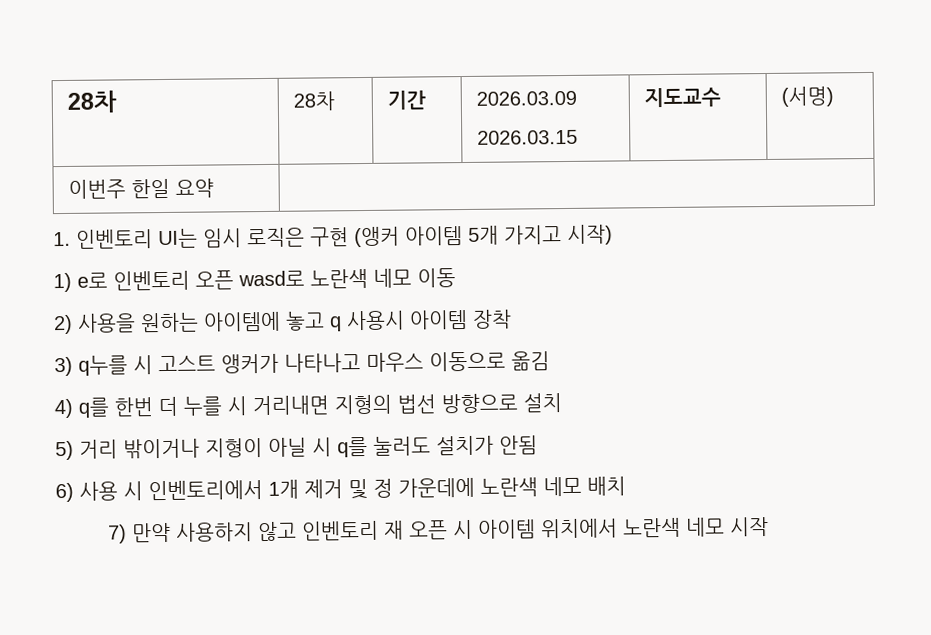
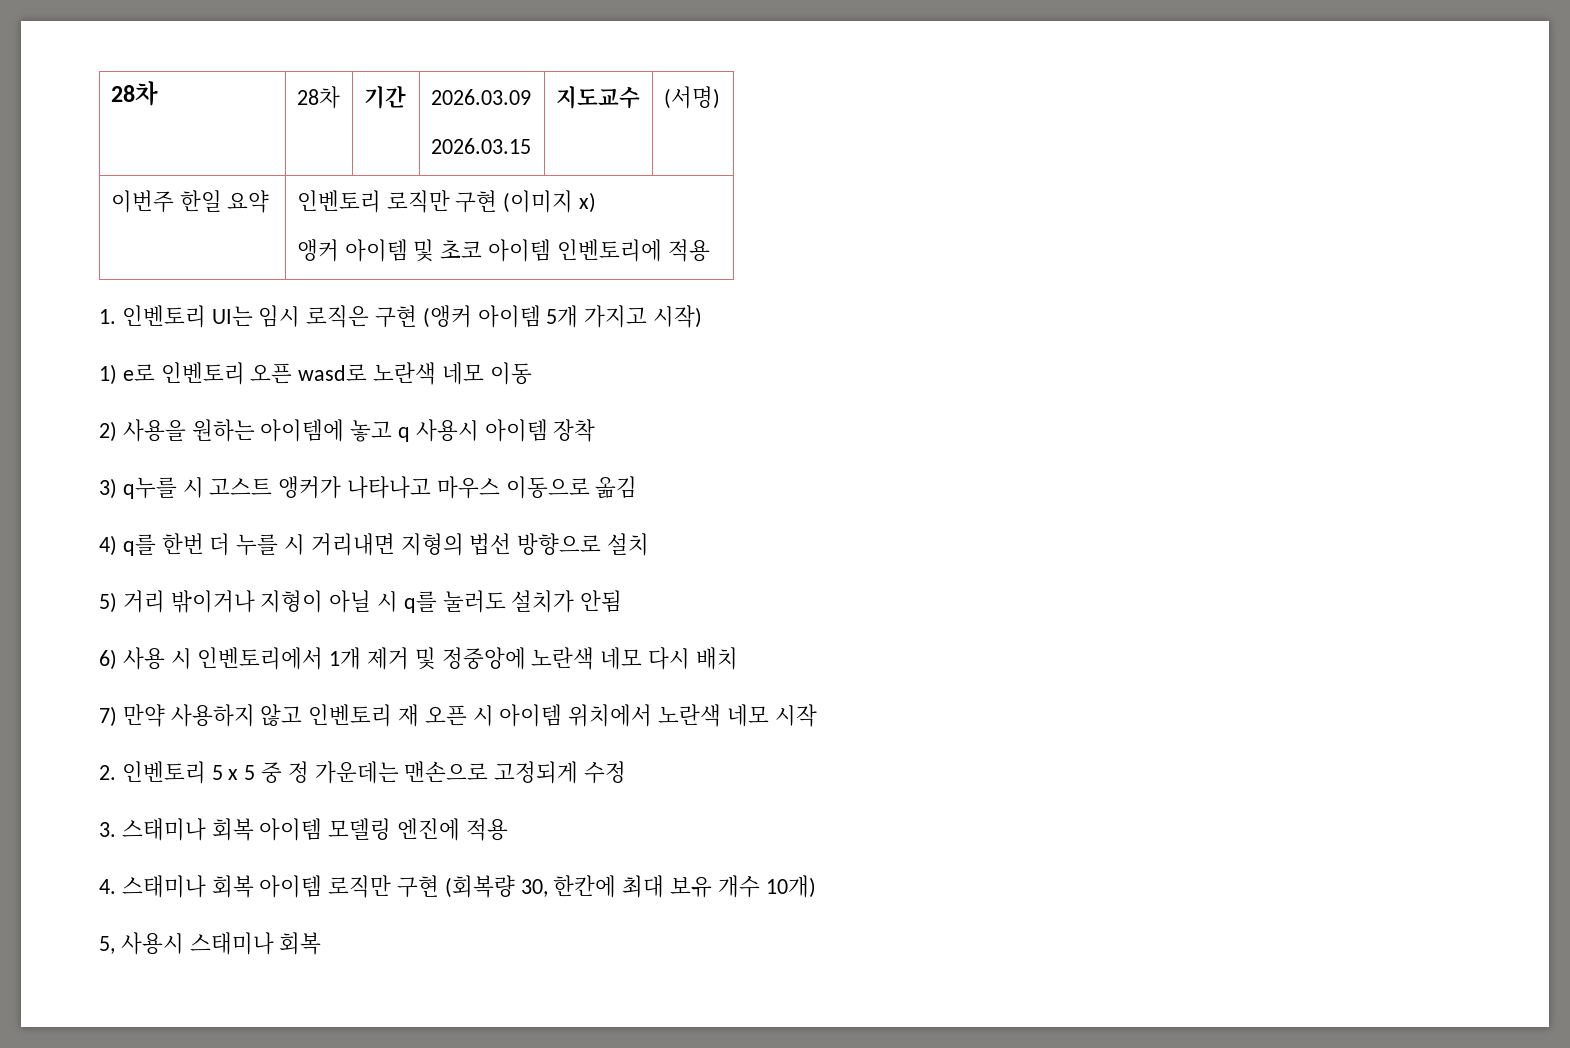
(214, 188) none -> [296,190,596,213] [296,239,710,262] 인벤토리 로직만 구현 (이미지 x) // 앵커 아이템 및 초코 아이템 인벤토리에 적용
[373,476,582,498] 정 가운데에 노란색 네모 -> [441,647,691,670] 정중앙에 노란색 네모 다시
(769, 527) none -> [99,761,627,784] [99,818,508,841] [99,875,816,898] [99,932,322,955] // 2. 인벤토리 5 x 5 중 정 가운데는 맨손으로 고정되게 수정 // 3. 스태미나 회복 아이템 모델링 엔진에 적용 // 4. 스태미나 회복 아이템 로직만 구현 (회복량 30, 한칸에 최대 보유 개수 10개) // 5, 사용시 스태미나 회복

